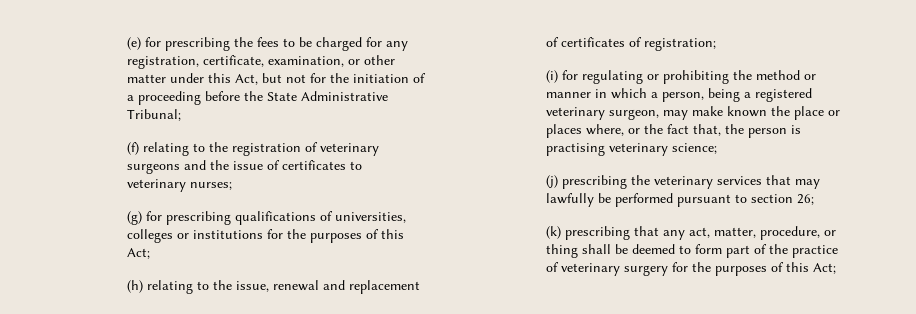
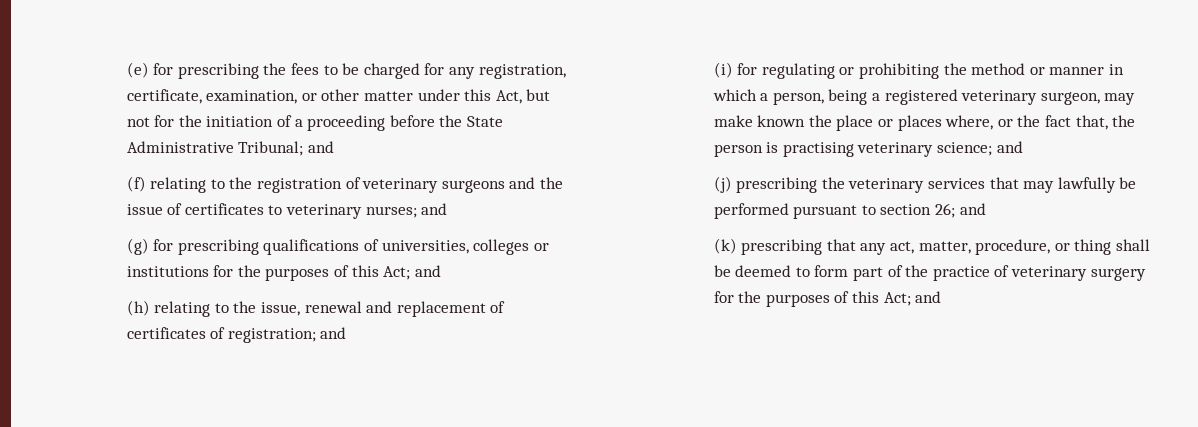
(182, 115) none -> [307,141,334,153] and
(233, 186) none -> [421,203,448,215] and
(151, 253) none -> [414,265,441,277] and
(717, 44) none -> [320,327,347,339] and
(718, 148) none -> [996,141,1023,153] and
(815, 199) none -> [959,203,986,215] and
(837, 268) none -> [915,291,942,303] and

